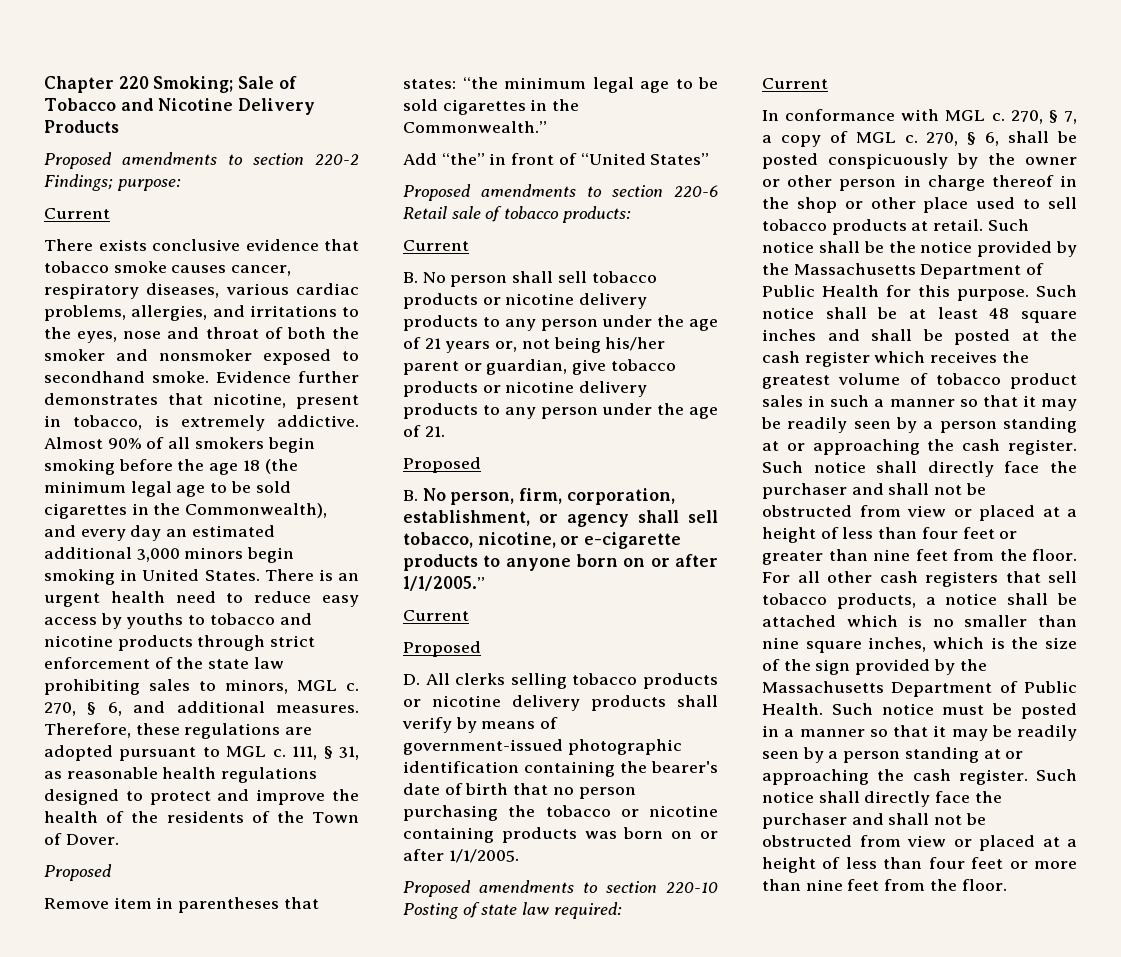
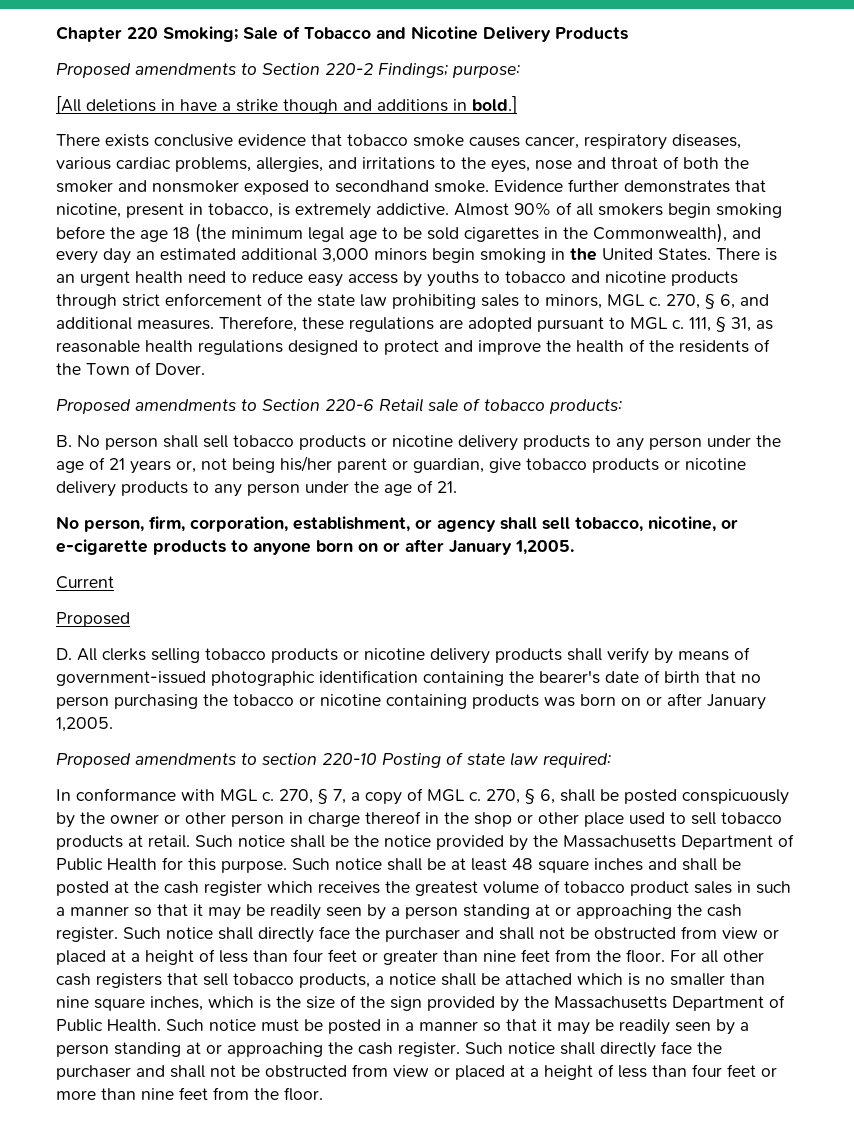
[253,153,304,165] section -> [262,63,320,75] Section
[44,208,110,219] Current -> [56,96,517,114] [All deletions in have a strike though and additions in bold.]
(138, 575) none -> [570,248,597,261] the
[44,897,319,913] [403,77,718,93] [403,99,580,115] [403,121,547,133] [403,153,710,165] [403,184,663,201] // Remove item in parentheses that states: “the minimum legal age to be sold cigarettes in the Commonwealth.” // Add “the” in front of “United States” // Proposed amendments to section -> [135,399,320,411] amendments to Section
[403,240,469,251] // Current -> (622, 406) none
[403,457,481,473] [403,490,418,501] Proposed // B. -> (457, 487) none
[403,576,485,591] 1/1/2005.” -> [449,540,574,555] January 1,2005.
[448,849,519,863] 1/1/2005. -> [707,694,766,710] [56,717,113,732] January 1,2005.
[762,78,828,89] // Current -> (611, 760) none

